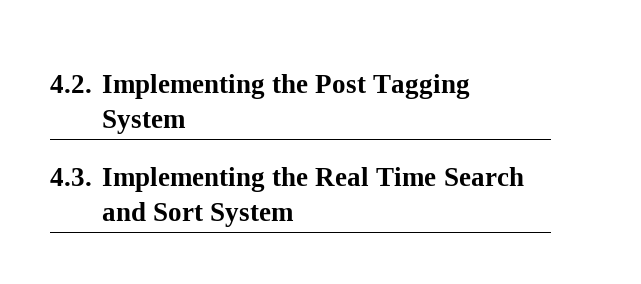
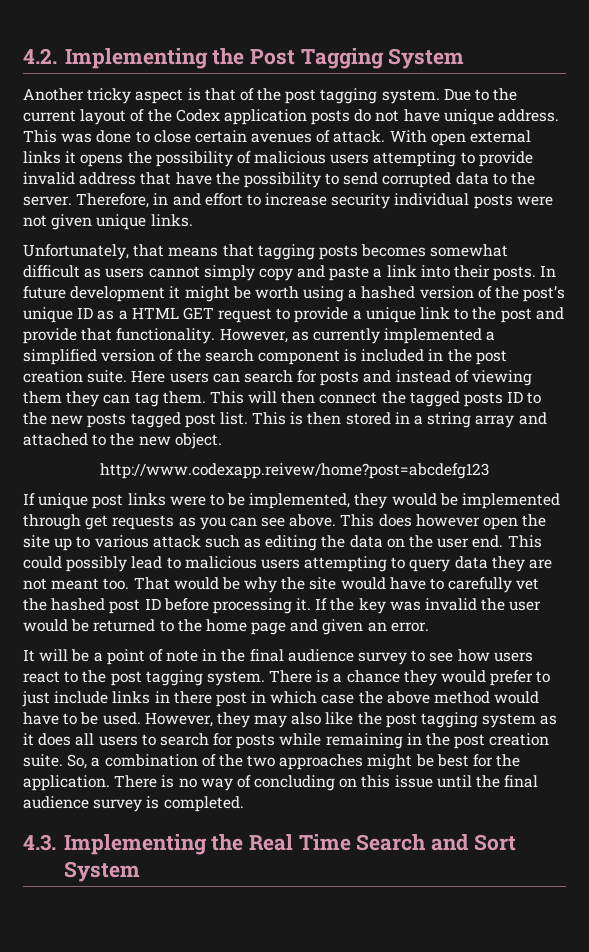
(186, 122) none -> [23,88,518,104] [23,109,560,125] [23,130,532,146] [23,151,533,167] [23,172,536,188] [23,193,553,209] [23,214,193,230] [23,244,509,260] [23,265,557,281] [23,286,566,302] [23,307,564,323] [23,328,496,344] [23,349,507,365] [23,370,533,386] [23,391,542,407] [23,412,547,428] [23,433,222,449] [100,463,489,479] [23,493,561,509] [23,514,547,530] [23,535,542,551] [23,556,553,572] [23,577,540,593] [23,598,542,614] [23,619,429,635] [23,649,533,665] [23,670,551,686] [22,691,540,707] [23,712,558,728] [23,733,550,749] [23,754,521,770] [23,775,539,791] [23,796,244,812] // Another tricky aspect is that of the post tagging system. Due to the current layout of the Codex application posts do not have unique address. This was done to close certain avenues of attack. With open external links it opens the possibility of malicious users attempting to provide invalid address that have the possibility to send corrupted data to the server. Therefore, in and effort to increase security individual posts were not given unique links. // Unfortunately, that means that tagging posts becomes somewhat difficult as users cannot simply copy and paste a link into their posts. In future development it might be worth using a hashed version of the post’s unique ID as a HTML GET request to provide a unique link to the post and provide that functionality. However, as currently implemented a simplified version of the search component is included in the post creation suite. Here users can search for posts and instead of viewing them they can tag them. This will then connect the tagged posts ID to the new posts tagged post list. This is then stored in a string array and attached to the new object. // http://www.codexapp.reivew/home?post=abcdefg123 // If unique post links were to be implemented, they would be implemented through get requests as you can see above. This does however open the site up to various attack such as editing the data on the user end. This could possibly lead to malicious users attempting to query data they are not meant too. That would be why the site would have to carefully vet the hashed post ID before processing it. If the key was invalid the user would be returned to the home page and given an error. // It will be a point of note in the final audience survey to see how users react to the post tagging system. There is a chance they would prefer to just include links in there post in which case the above method would have to be used. However, they may also like the post tagging system as it does all users to search for posts while remaining in the post creation suite. So, a combination of the two approaches might be best for the application. There is no way of concluding on this issue until the final audience survey is completed.

